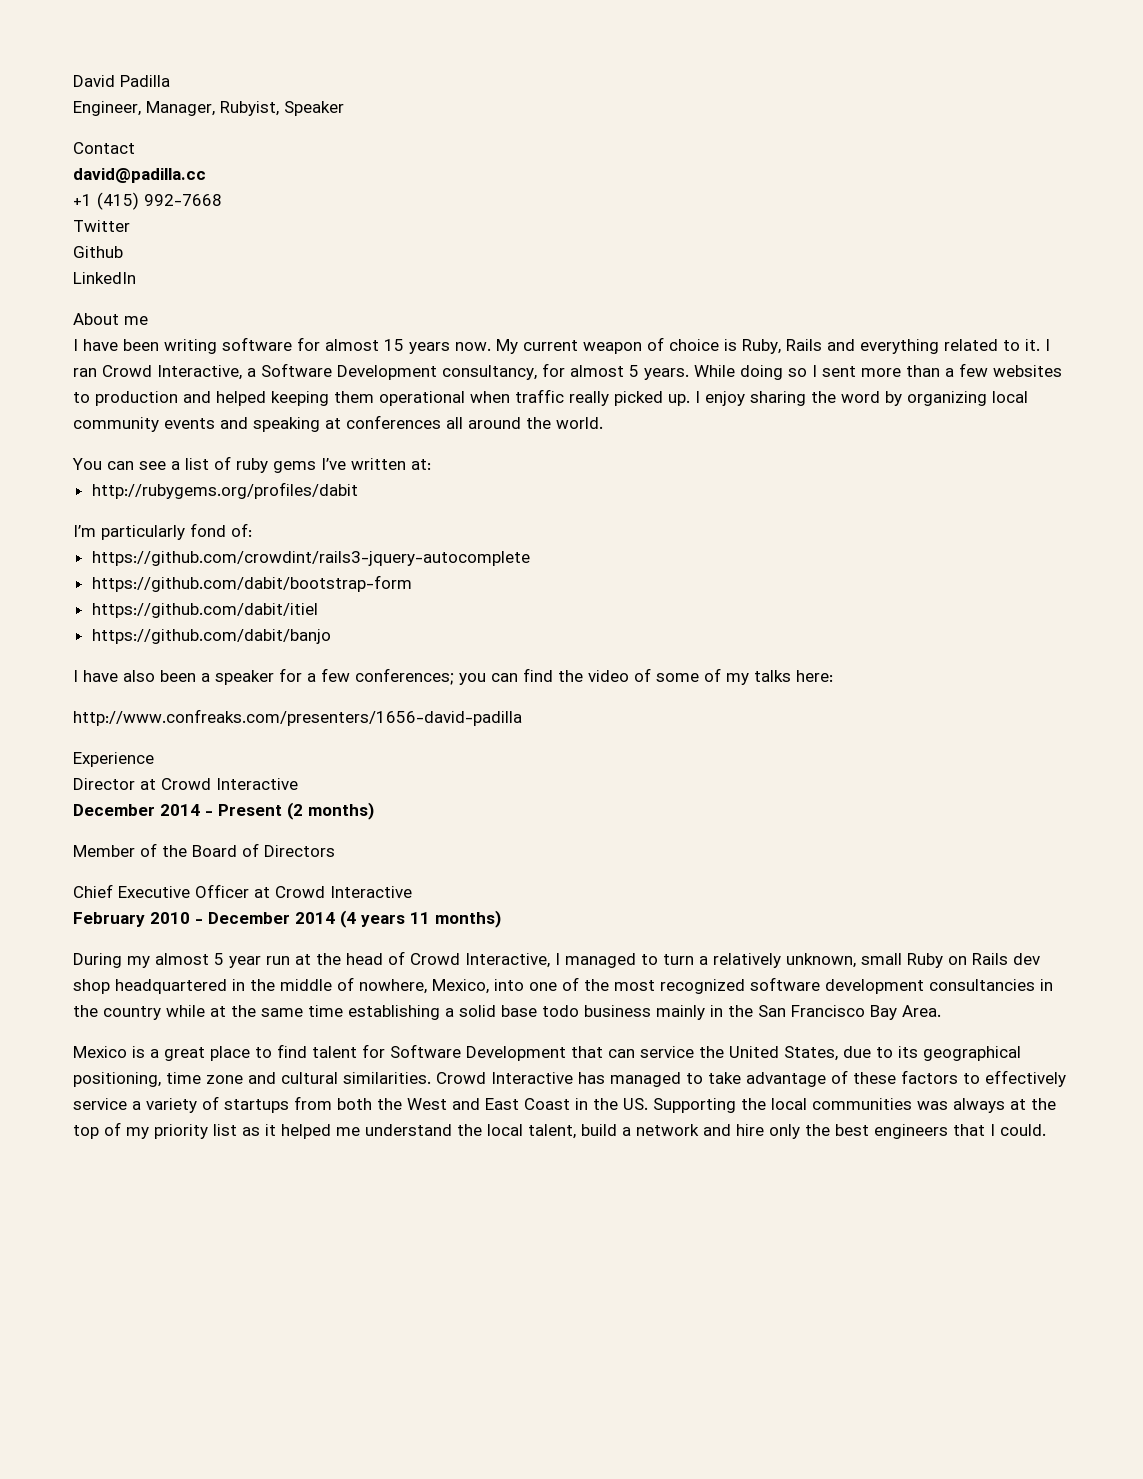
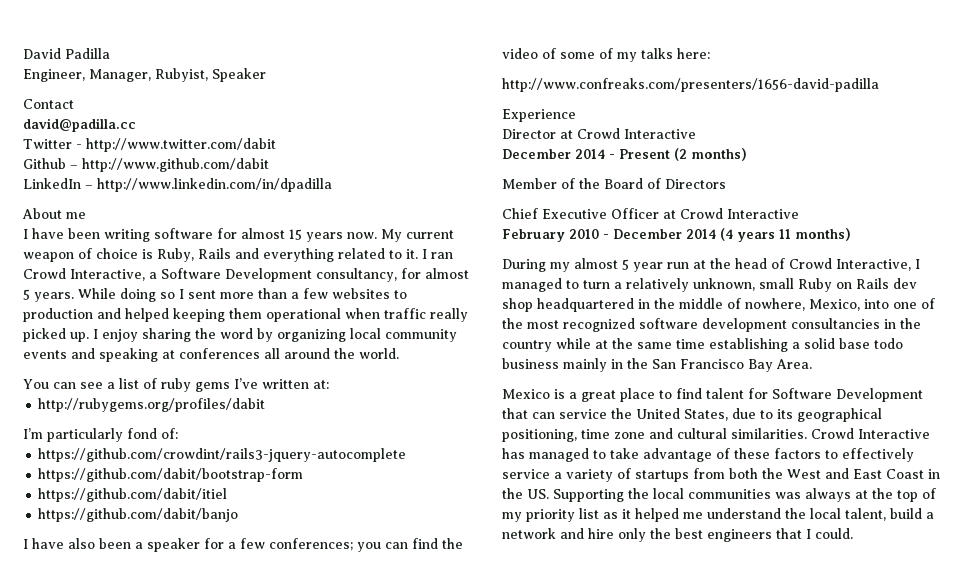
[73,192,222,210] // +1 (415) 992-7668 -> (136, 125) none
(130, 226) none -> [76,138,276,152] - http://www.twitter.com/dabit
(123, 252) none -> [70,158,269,172] – http://www.github.com/dabit
(136, 278) none -> [85,178,332,192] – http://www.linkedin.com/in/dpadilla

